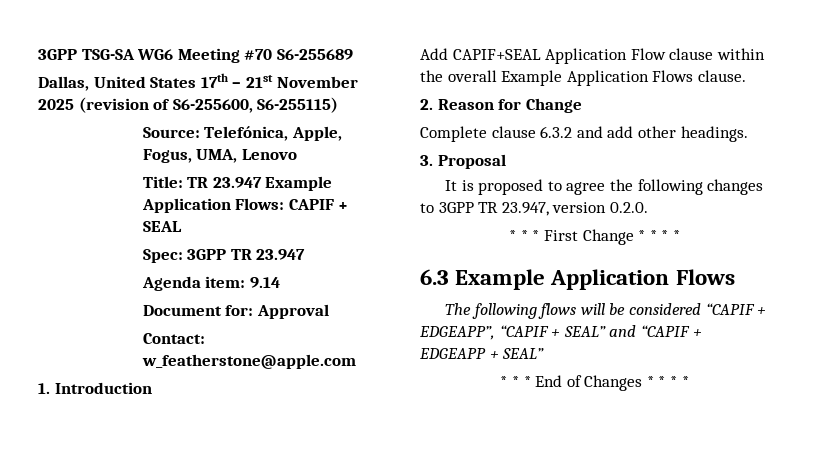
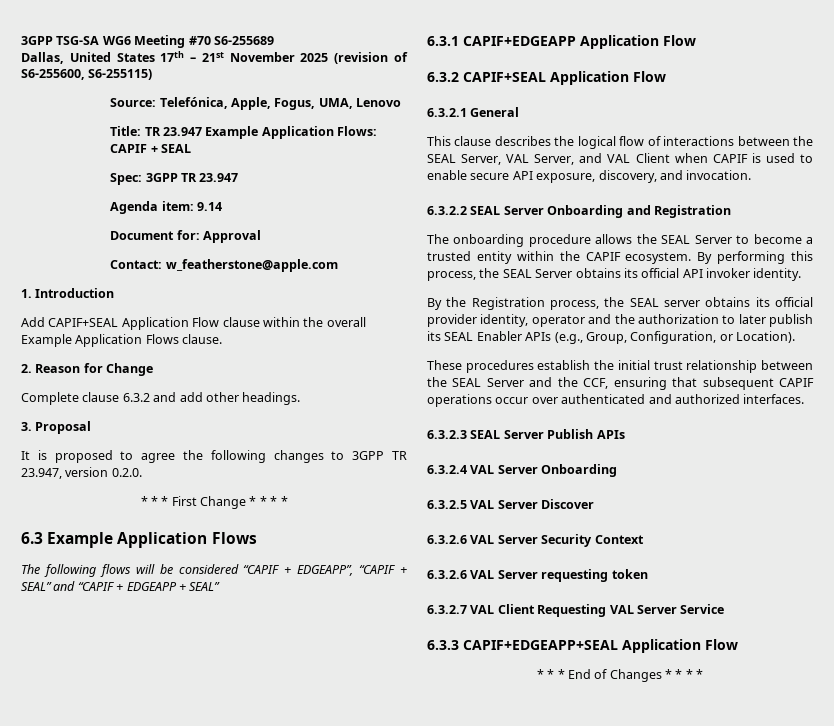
(545, 353) none -> [427,35,696,49] [427,71,666,85] [427,107,520,117] [427,136,813,149] [427,153,813,165] [427,170,752,183] [427,205,731,218] [427,234,814,247] [427,251,813,264] [427,268,802,281] [427,297,813,310] [427,314,813,327] [427,331,795,344] [427,360,813,373] [427,377,814,390] [427,394,805,407] [427,429,625,439] [427,464,618,477] [427,499,595,509] [427,534,644,547] [427,569,648,582] [427,604,725,617] [427,639,738,653] // 6.3.1 CAPIF+EDGEAPP Application Flow // 6.3.2 CAPIF+SEAL Application Flow // 6.3.2.1 General // This clause describes the logical flow of interactions between the SEAL Server, VAL Server, and VAL Client when CAPIF is used to enable secure API exposure, discovery, and invocation. // 6.3.2.2 SEAL Server Onboarding and Registration // The onboarding procedure allows the SEAL Server to become a trusted entity within the CAPIF ecosystem. By performing this process, the SEAL Server obtains its official API invoker identity. // By the Registration process, the SEAL server obtains its official provider identity, operator and the authorization to later publish its SEAL Enabler APIs (e.g., Group, Configuration, or Location). // These procedures establish the initial trust relationship between the SEAL Server and the CCF, ensuring that subsequent CAPIF operations occur over authenticated and authorized interfaces. // 6.3.2.3 SEAL Server Publish APIs // 6.3.2.4 VAL Server Onboarding // 6.3.2.5 VAL Server Discover // 6.3.2.6 VAL Server Security Context // 6.3.2.6 VAL Server requesting token // 6.3.2.7 VAL Client Requesting VAL Server Service // 6.3.3 CAPIF+EDGEAPP+SEAL Application Flow

